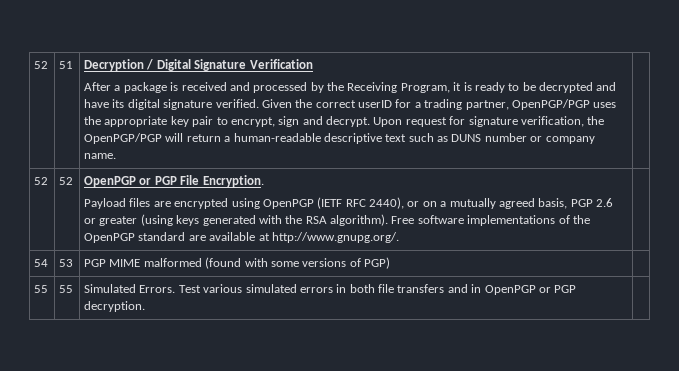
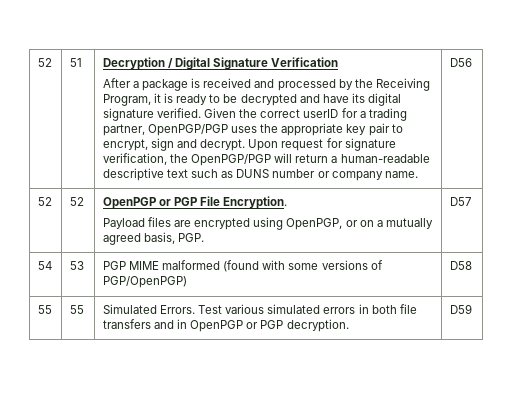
(117, 156) none -> [449,58,472,67] D56
[262,197,405,209] OpenPGP (IETF RFC 2440), -> [286,218,343,230] OpenPGP,
[570,198,614,207] [84,214,590,226] [84,232,399,243] PGP 2.6 or greater (using keys generated with the RSA algorithm). Free software implementations of the OpenPGP standard are available at http://www.gnupg.org/. | -> [178,233,205,242] [449,197,472,206] PGP. | D57
[364,257,391,269] PGP) | -> [102,276,187,288] [449,261,472,270] PGP/OpenPGP) | D58
(146, 306) none -> [449,304,472,314] D59

